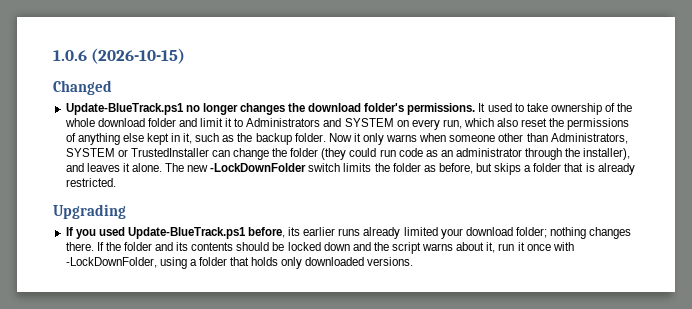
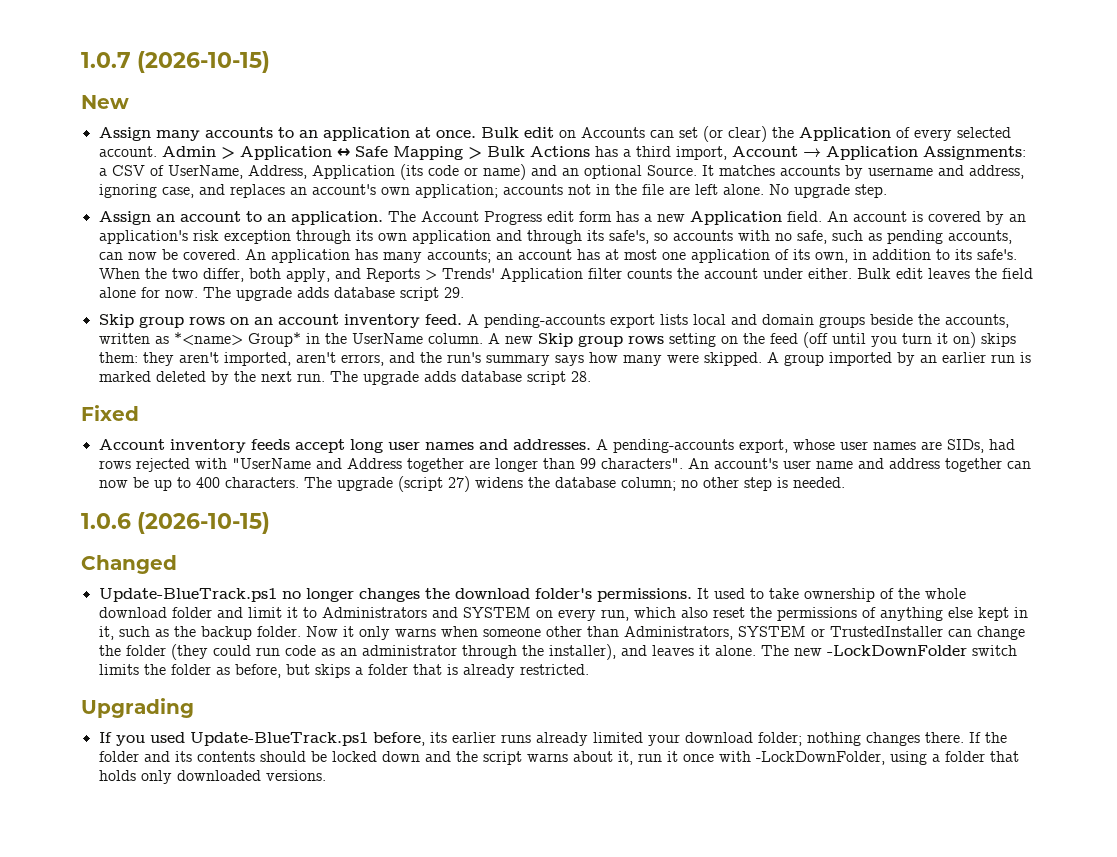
(53, 55) none -> [81,51,270,73] [81,95,129,109] [98,126,1011,142] [98,146,1026,160] [98,164,1024,180] [98,184,887,198] [98,211,1026,225] [98,230,1012,244] [98,249,1017,263] [98,268,1033,282] [98,287,464,301] [98,314,1009,328] [98,332,1016,348] [98,352,1031,366] [98,371,591,385] [81,405,139,421] [98,439,1015,453] [98,458,1031,472] [98,476,845,492] 1.0.7 (2026-10-15) // New // Assign many accounts to an application at once. Bulk edit on Accounts can set (or clear) the Application of every selected account. Admin > Application ↔ Safe Mapping > Bulk Actions has a third import, Account → Application Assignments: a CSV of UserName, Address, Application (its code or name) and an optional Source. It matches accounts by username and address, ignoring case, and replaces an account's own application; accounts not in the file are left alone. No upgrade step. // Assign an account to an application. The Account Progress edit form has a new Application field. An account is covered by an application's risk exception through its own application and through its safe's, so accounts with no safe, such as pending accounts, can now be covered. An application has many accounts; an account has at most one application of its own, in addition to its safe's. When the two differ, both apply, and Reports > Trends' Application filter counts the account under either. Bulk edit leaves the field alone for now. The upgrade adds database script 29. // Skip group rows on an account inventory feed. A pending-accounts export lists local and domain groups beside the accounts, written as *<name> Group* in the UserName column. A new Skip group rows setting on the feed (off until you turn it on) skips them: they aren't imported, aren't errors, and the run's summary says how many were skipped. A group imported by an earlier run is marked deleted by the next run. The upgrade adds database script 28. // Fixed // Account inventory feeds accept long user names and addresses. A pending-accounts export, whose user names are SIDs, had rows rejected with "UserName and Address together are longer than 99 characters". An account's user name and address together can now be up to 400 characters. The upgrade (script 27) widens the database column; no other step is needed. //

